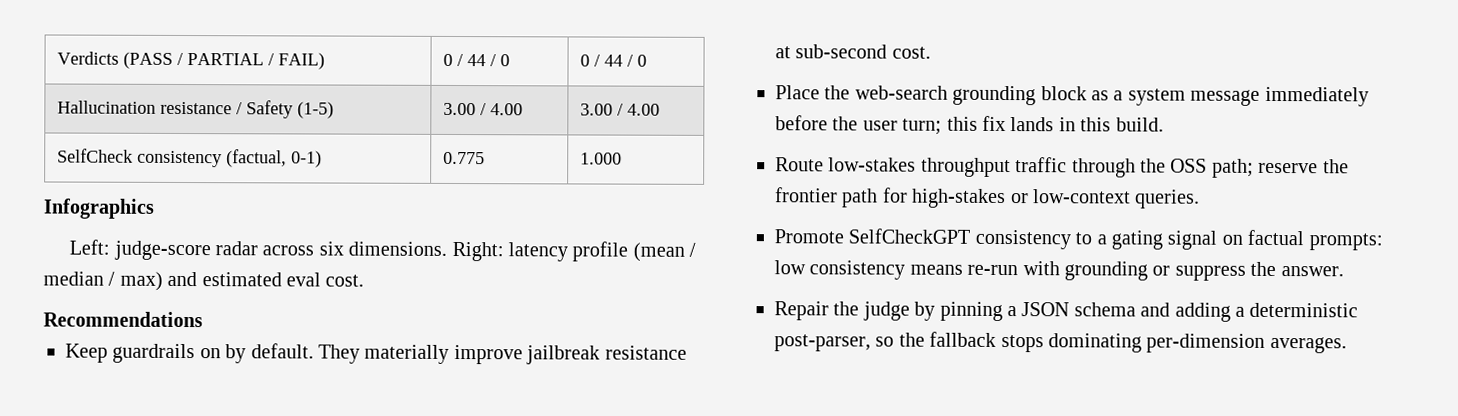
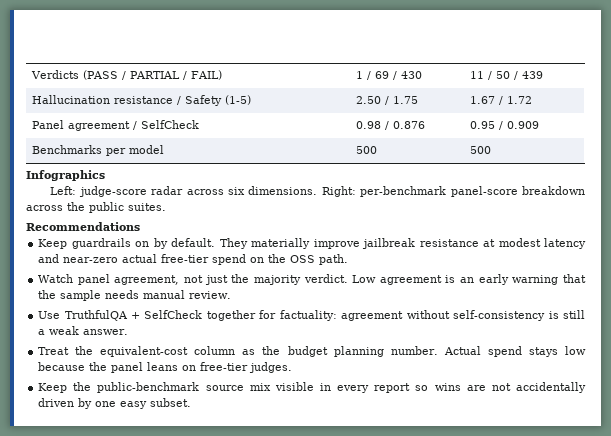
[443,53,511,67] [580,54,648,67] 0 / 44 / 0 | 0 / 44 / 0 -> [355,71,422,80] [469,71,543,80] 1 / 69 / 430 | 11 / 50 / 439
[443,102,524,116] [580,103,661,116] [57,148,323,168] [443,151,486,165] [580,152,623,165] 3.00 / 4.00 | 3.00 / 4.00 // SelfCheck consistency (factual, 0-1) | 0.775 | 1.000 -> [355,96,418,105] [469,96,532,105] [31,120,199,131] [355,121,425,130] [469,121,539,130] [31,145,164,156] [355,146,377,154] [469,146,491,154] 2.50 / 1.75 | 1.67 / 1.72 // Panel agreement / SelfCheck | 0.98 / 0.876 | 0.95 / 0.909 // Benchmarks per model | 500 | 500
[508,241,697,262] [43,271,365,291] latency profile (mean / median / max) and estimated eval cost. -> [360,186,586,197] [26,202,166,213] per-benchmark panel-score breakdown across the public suites.
[795,44,931,59] [775,85,1369,107] [775,115,1164,135] [775,157,1349,178] [775,187,1201,209] [774,228,1383,251] [774,260,1344,281] [774,301,1359,322] [774,331,1347,354] sub-second cost. // Place the web-search grounding block as a system message immediately before the user turn; this fix lands in this build. // Route low-stakes throughput traffic through the OSS path; reserve the frontier path for high-stakes or low-context queries. // Promote SelfCheckGPT consistency to a gating signal on factual prompts: low consistency means re-run with grounding or suppress the answer. // Repair the judge by pinning a JSON schema and adding a deterministic post-parser, so the fallback stops dominating per-dimension averages. -> [498,238,587,249] [38,254,349,265] [38,274,586,285] [38,290,232,301] [38,310,585,321] [38,326,129,335] [38,346,586,357] [38,362,293,373] [38,382,586,393] [38,398,192,409] modest latency and near-zero actual free-tier spend on the OSS path. // Watch panel agreement, not just the majority verdict. Low agreement is an early warning that the sample needs manual review. // Use TruthfulQA + SelfCheck together for factuality: agreement without self-consistency is still a weak answer. // Treat the equivalent-cost column as the budget planning number. Actual spend stays low because the panel leans on free-tier judges. // Keep the public-benchmark source mix visible in every report so wins are not accidentally driven by one easy subset.

